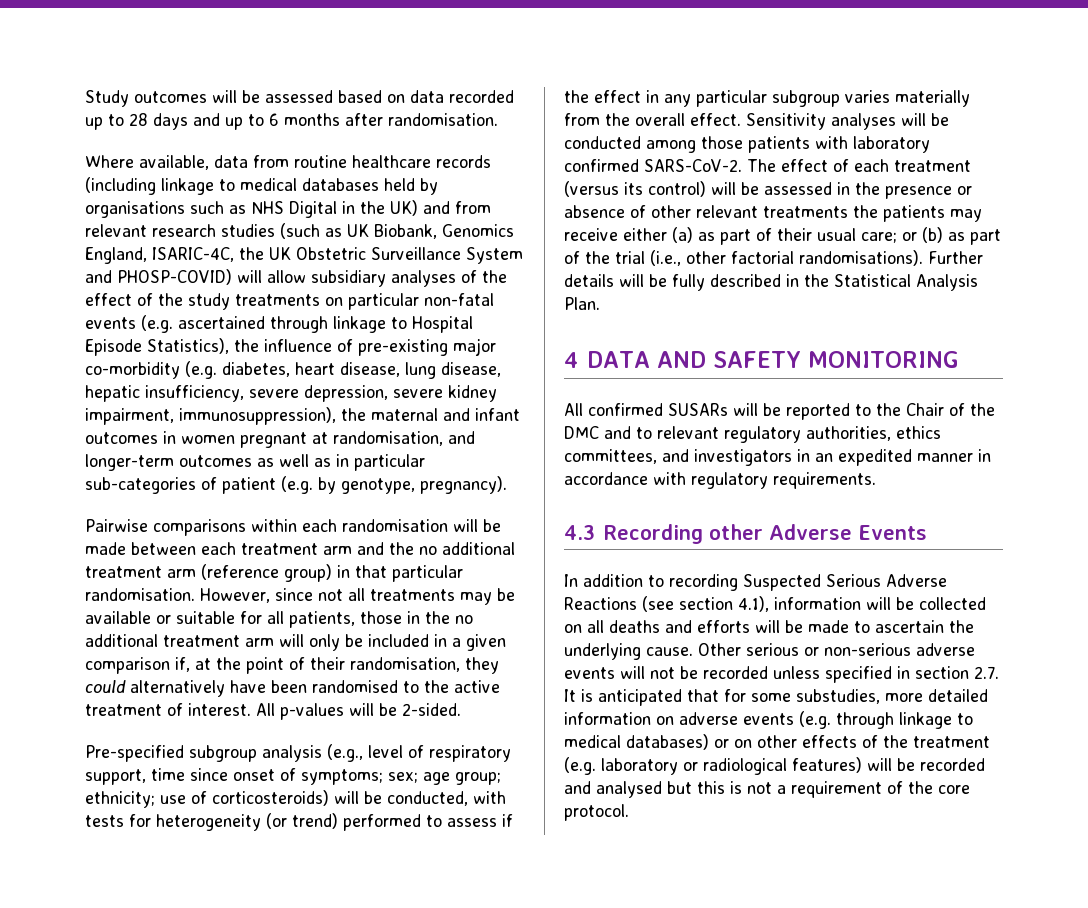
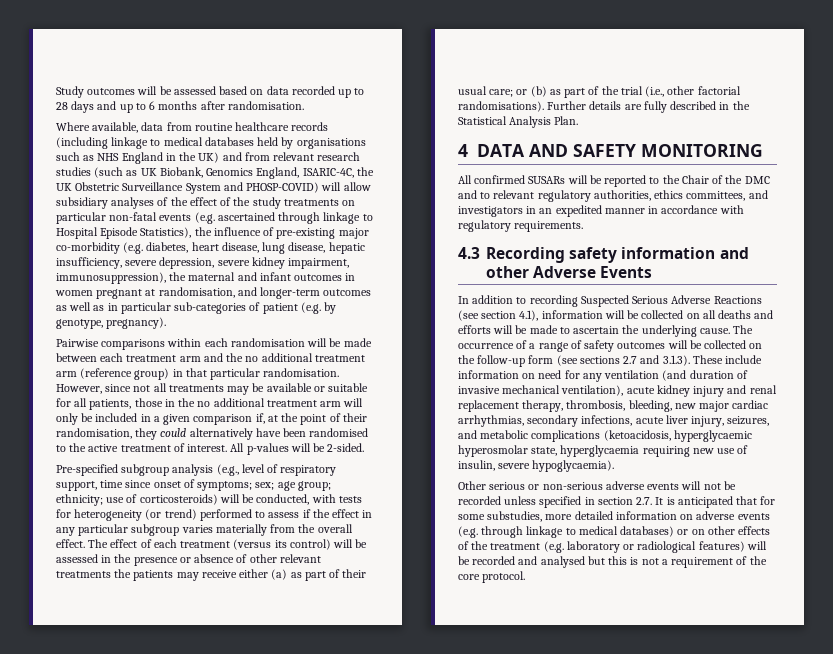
[289,201,337,218] Digital -> [121,152,163,164] England
[746,113,949,130] [564,136,930,153] [564,159,742,172] Sensitivity analyses will be conducted among those patients with laboratory confirmed SARS-CoV-2. -> (85, 543) none
[619,274,667,287] will be -> [624,104,642,110] are
(703, 534) none -> [569,247,749,263] safety information and
(693, 651) none -> [733,325,754,334] [458,340,763,352] [458,355,763,367] [458,370,748,382] [458,385,777,397] [458,400,769,412] [458,415,770,427] [458,430,752,442] [458,445,749,457] [458,460,615,472] The occurrence of a range of safety outcomes will be collected on the follow-up form (see sections 2.7 and 3.1.3). These include information on need for any ventilation (and duration of invasive mechanical ventilation), acute kidney injury and renal replacement therapy, thrombosis, bleeding, new major cardiac arrhythmias, secondary infections, acute liver injury, seizures, and metabolic complications (ketoacidosis, hyperglycaemic hyperosmolar state, hyperglycaemia requiring new use of insulin, severe hypoglycaemia). //

